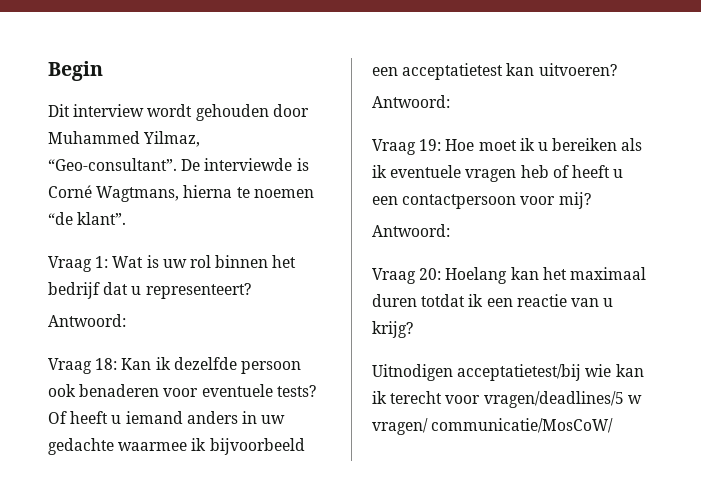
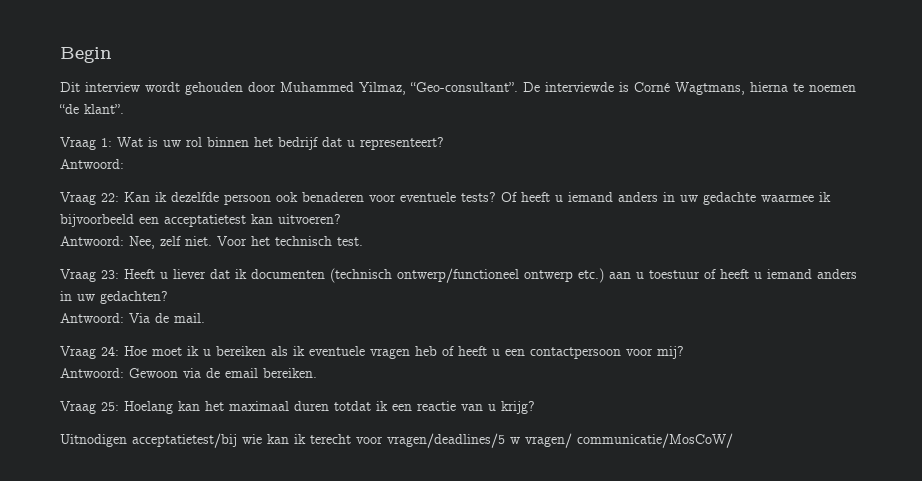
[95,358,118,370] 18: -> [101,193,119,202] 22:
[372,139,442,155] // Vraag 19: -> [129,236,363,249] [60,268,857,283] [60,291,168,304] [60,313,205,323] [60,346,119,359] Nee, zelf niet. Voor het technisch test. // Vraag 23: Heeft u liever dat ik documenten (technisch ontwerp/functioneel ontwerp etc.) aan u toestuur of heeft u iemand anders in uw gedachten? // Antwoord: Via de mail. // Vraag 24:
[372,268,442,284] // Vraag 20: -> [129,368,317,378] [60,401,119,414] Gewoon via de email bereiken. // Vraag 25:

